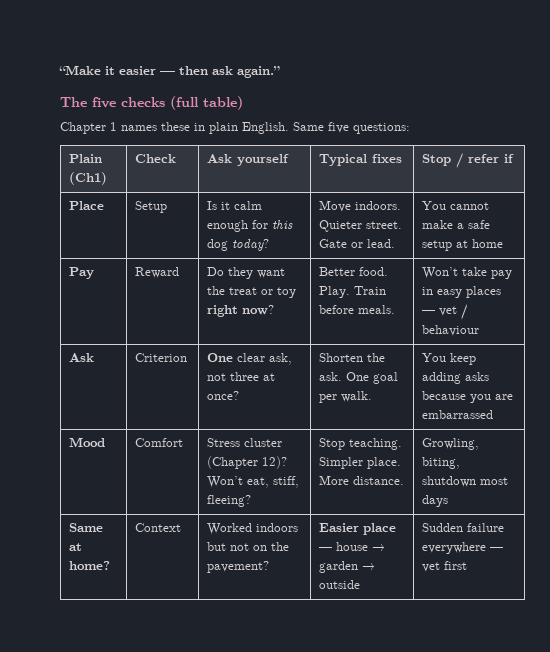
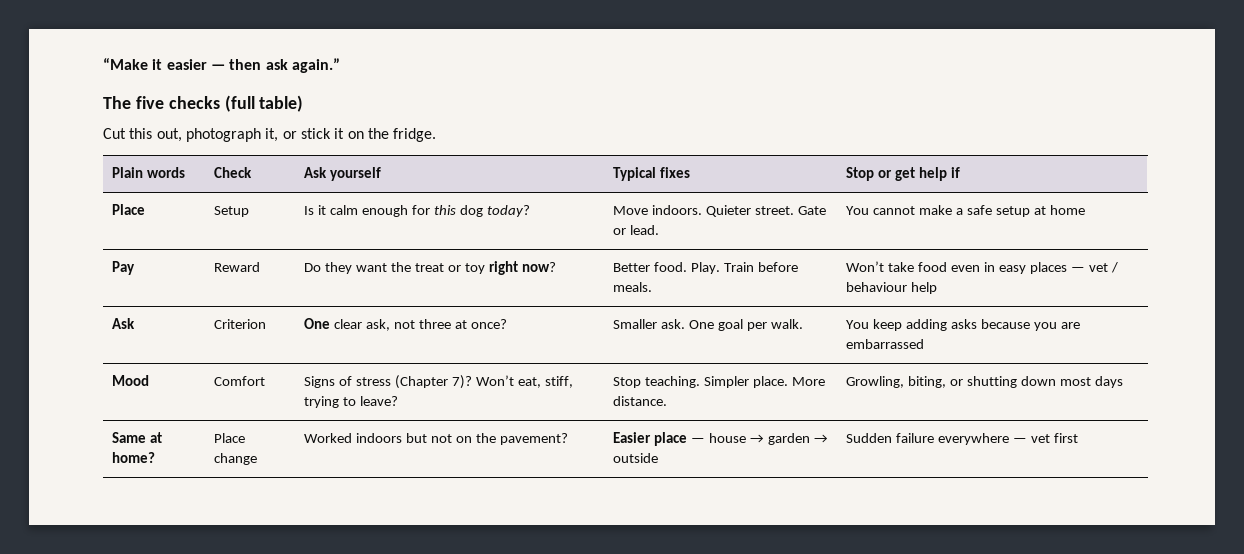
[60,122,410,134] Chapter 1 names these in plain English. Same five questions: -> [103,128,437,142] Cut this out, photograph it, or stick it on the fridge.
[69,172,108,185] (Ch1) -> [147,167,186,178] words
[456,153,500,168] / refer -> [878,167,948,181] or get help
[491,270,513,279] pay -> [918,262,981,272] food even
(480, 330) none -> [911,282,938,294] help
[319,353,386,362] Shorten the -> [613,319,658,329] Smaller
[207,438,283,447] [207,456,288,469] [207,476,300,488] [207,495,252,507] Stress cluster (Chapter 12)? Won’t eat, stiff, fleeing? -> [304,375,573,389] [304,396,399,408] Signs of stress (Chapter 7)? Won’t eat, stiff, trying to leave?
[422,476,477,487] shutdown -> [950,376,1056,388] or shutting down
[135,523,182,532] Context -> [214,433,246,443] [214,453,258,465] Place change

